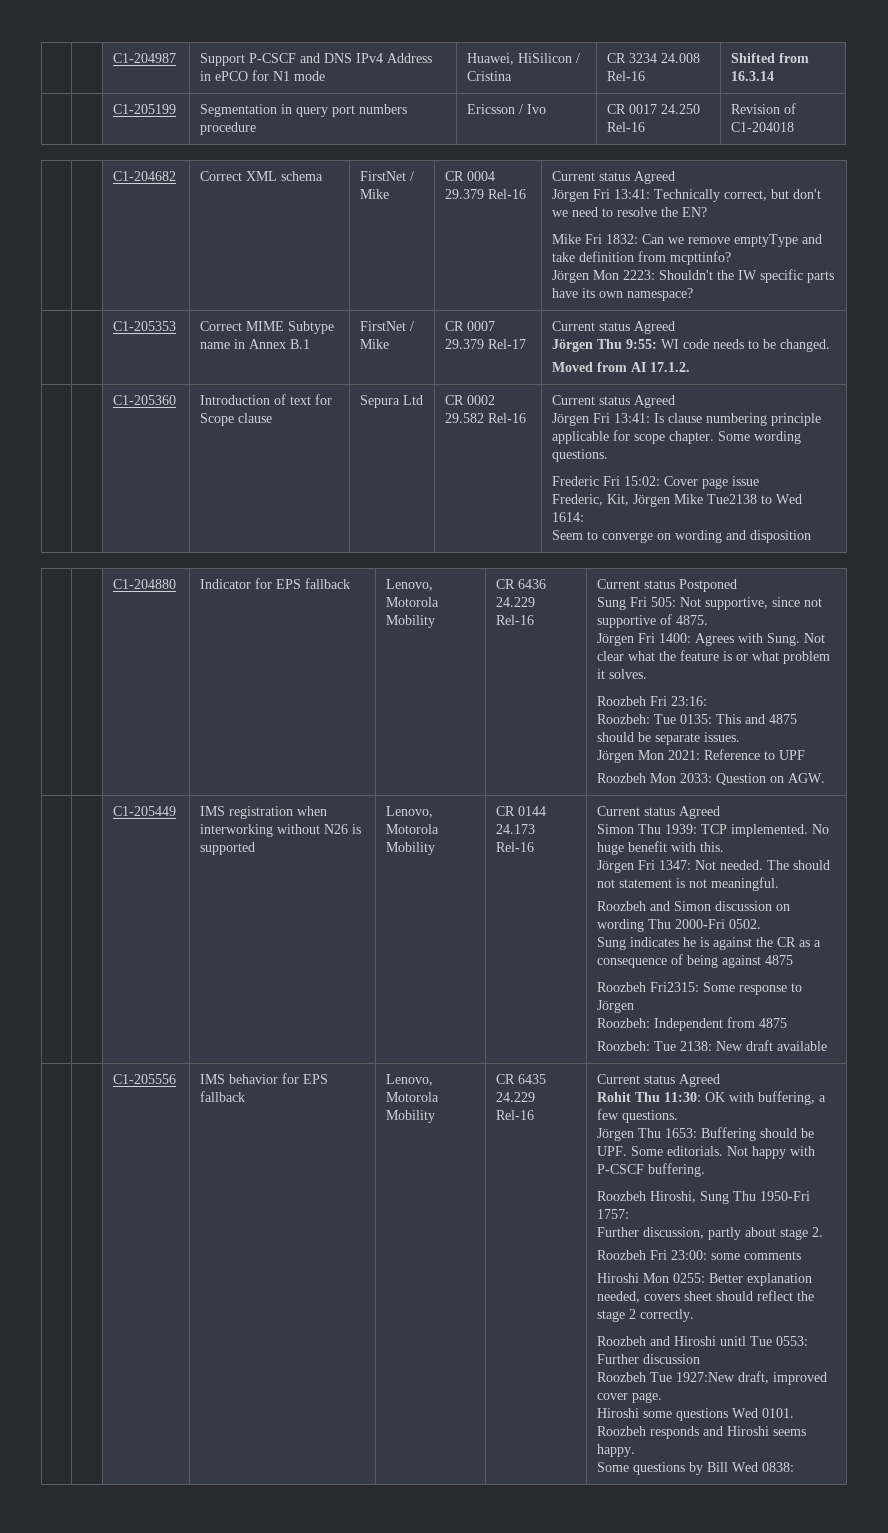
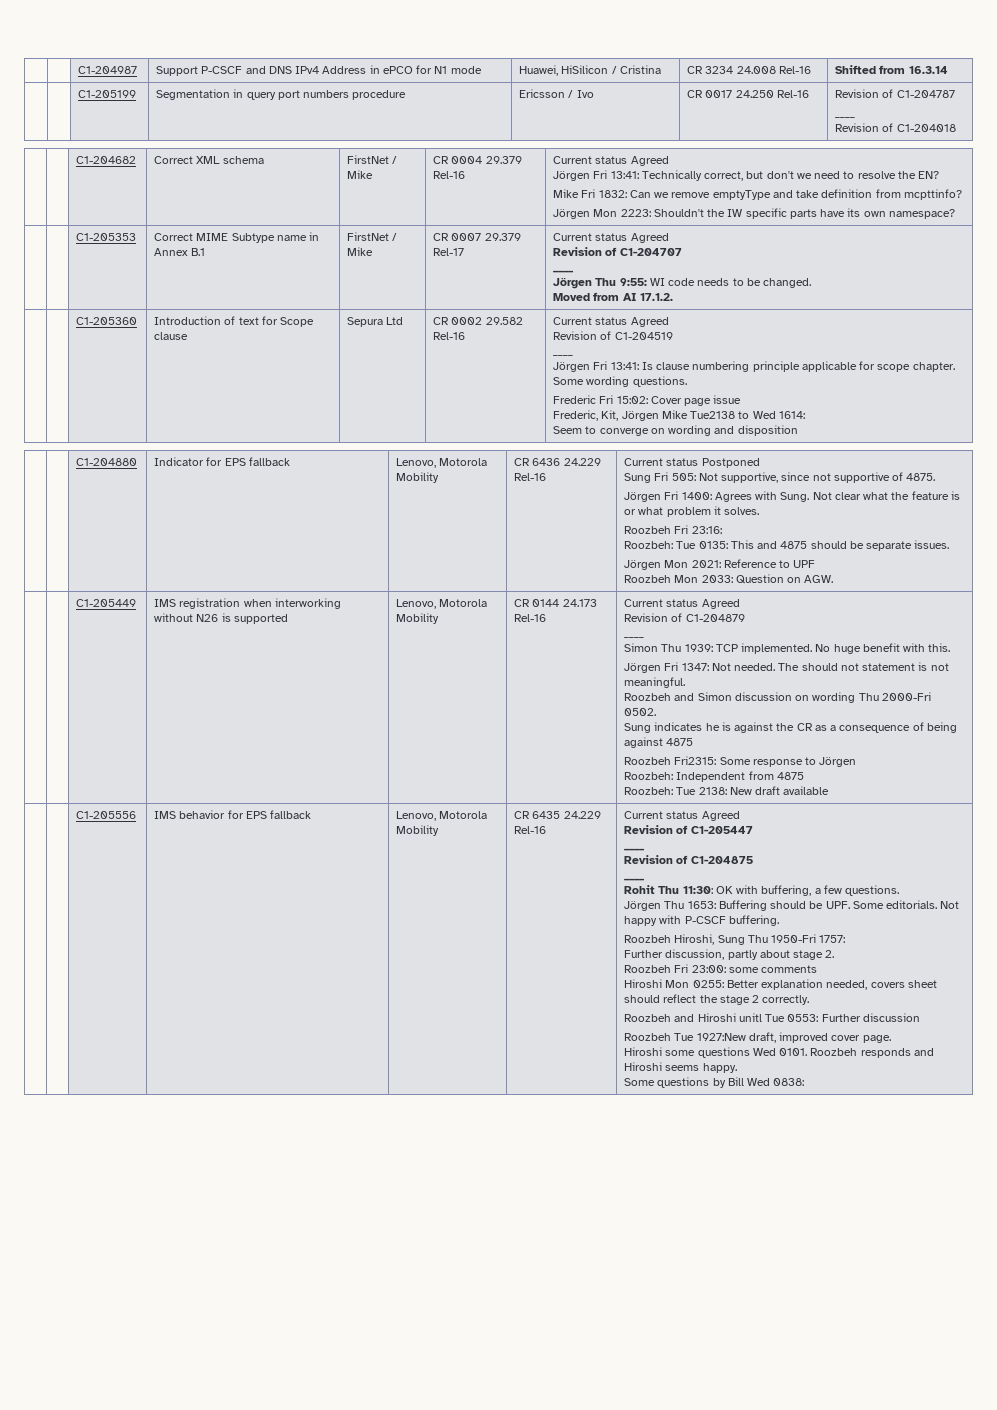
(797, 108) none -> [896,90,955,98] [835,117,856,118] [835,123,894,132] C1-204787 // ____ // Revision of
(676, 327) none -> [553,247,682,256] [553,270,575,273] // Revision of C1-204707 // ____
(676, 401) none -> [553,331,673,340] [553,355,574,356] // Revision of C1-204519 // ____
(721, 812) none -> [624,613,745,622] [624,637,645,638] // Revision of C1-204879 // ____
(721, 1080) none -> [624,825,753,834] [624,848,646,851] [624,855,753,864] [624,878,646,881] // Revision of C1-205447 // ____ // Revision of C1-204875 // ____

